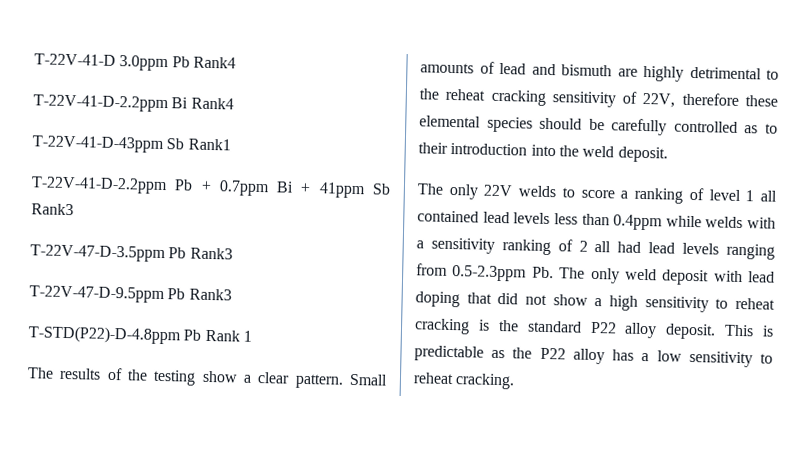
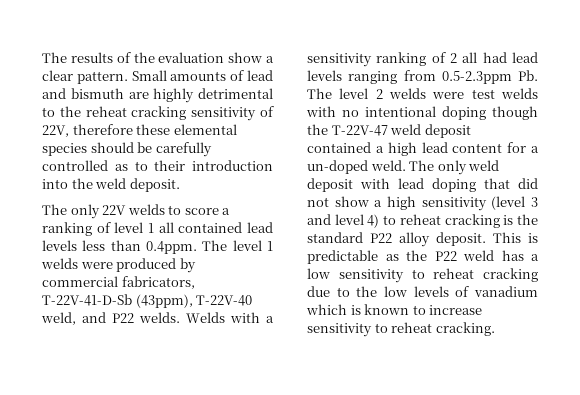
[34,53,236,72] [33,94,234,113] [32,135,231,154] [31,176,391,199] [31,203,74,216] [30,244,233,263] [29,285,232,304] [28,325,252,345] T-22V-41-D 3.0ppm Pb Rank4 // T-22V-41-D-2.2ppm Bi Rank4 // T-22V-41-D-43ppm Sb Rank1 // T-22V-41-D-2.2ppm Pb + 0.7ppm Bi + 41ppm Sb Rank3 // T-22V-47-D-3.5ppm Pb Rank3 // T-22V-47-D-9.5ppm Pb Rank3 // T-STD(P22)-D-4.8ppm Pb Rank 1 // -> (42, 57) none
[153,369,197,386] testing -> [158,52,225,63] evaluation
[613,214,744,231] 0.4ppm while welds -> [146,240,273,254] [41,258,196,273] [42,276,195,289] [42,294,253,308] [41,312,225,325] 0.4ppm. The level 1 welds were produced by commercial fabricators, T-22V-41-D-Sb (43ppm), T-22V-40 weld, and P22 welds. Welds
(586, 273) none -> [339,88,538,99] [306,106,538,120] [307,124,471,138] [307,142,539,156] [307,160,435,174] level 2 welds were test welds with no intentional doping though the T-22V-47 weld deposit contained a high lead content for a un-doped weld. The
(709, 304) none -> [491,196,538,210] [307,214,380,228] (level 3 and level 4)
[572,348,605,365] alloy -> [463,250,494,261] weld
(454, 378) none -> [483,268,538,282] [307,286,538,297] [306,304,483,315] [307,322,433,337] cracking due to the low levels of vanadium which is known to increase sensitivity to reheat

